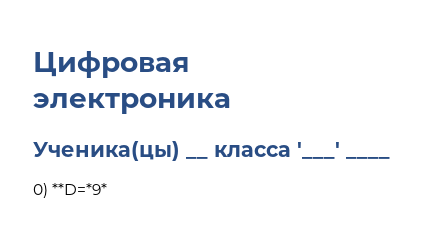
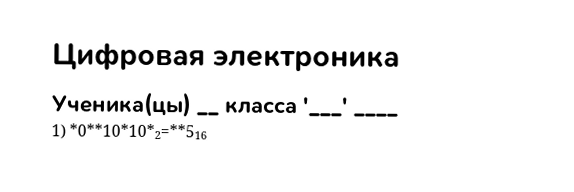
[33,183,108,198] 0) **D=*9* -> [51,123,208,140] 1) *0**10*10*2=**516

